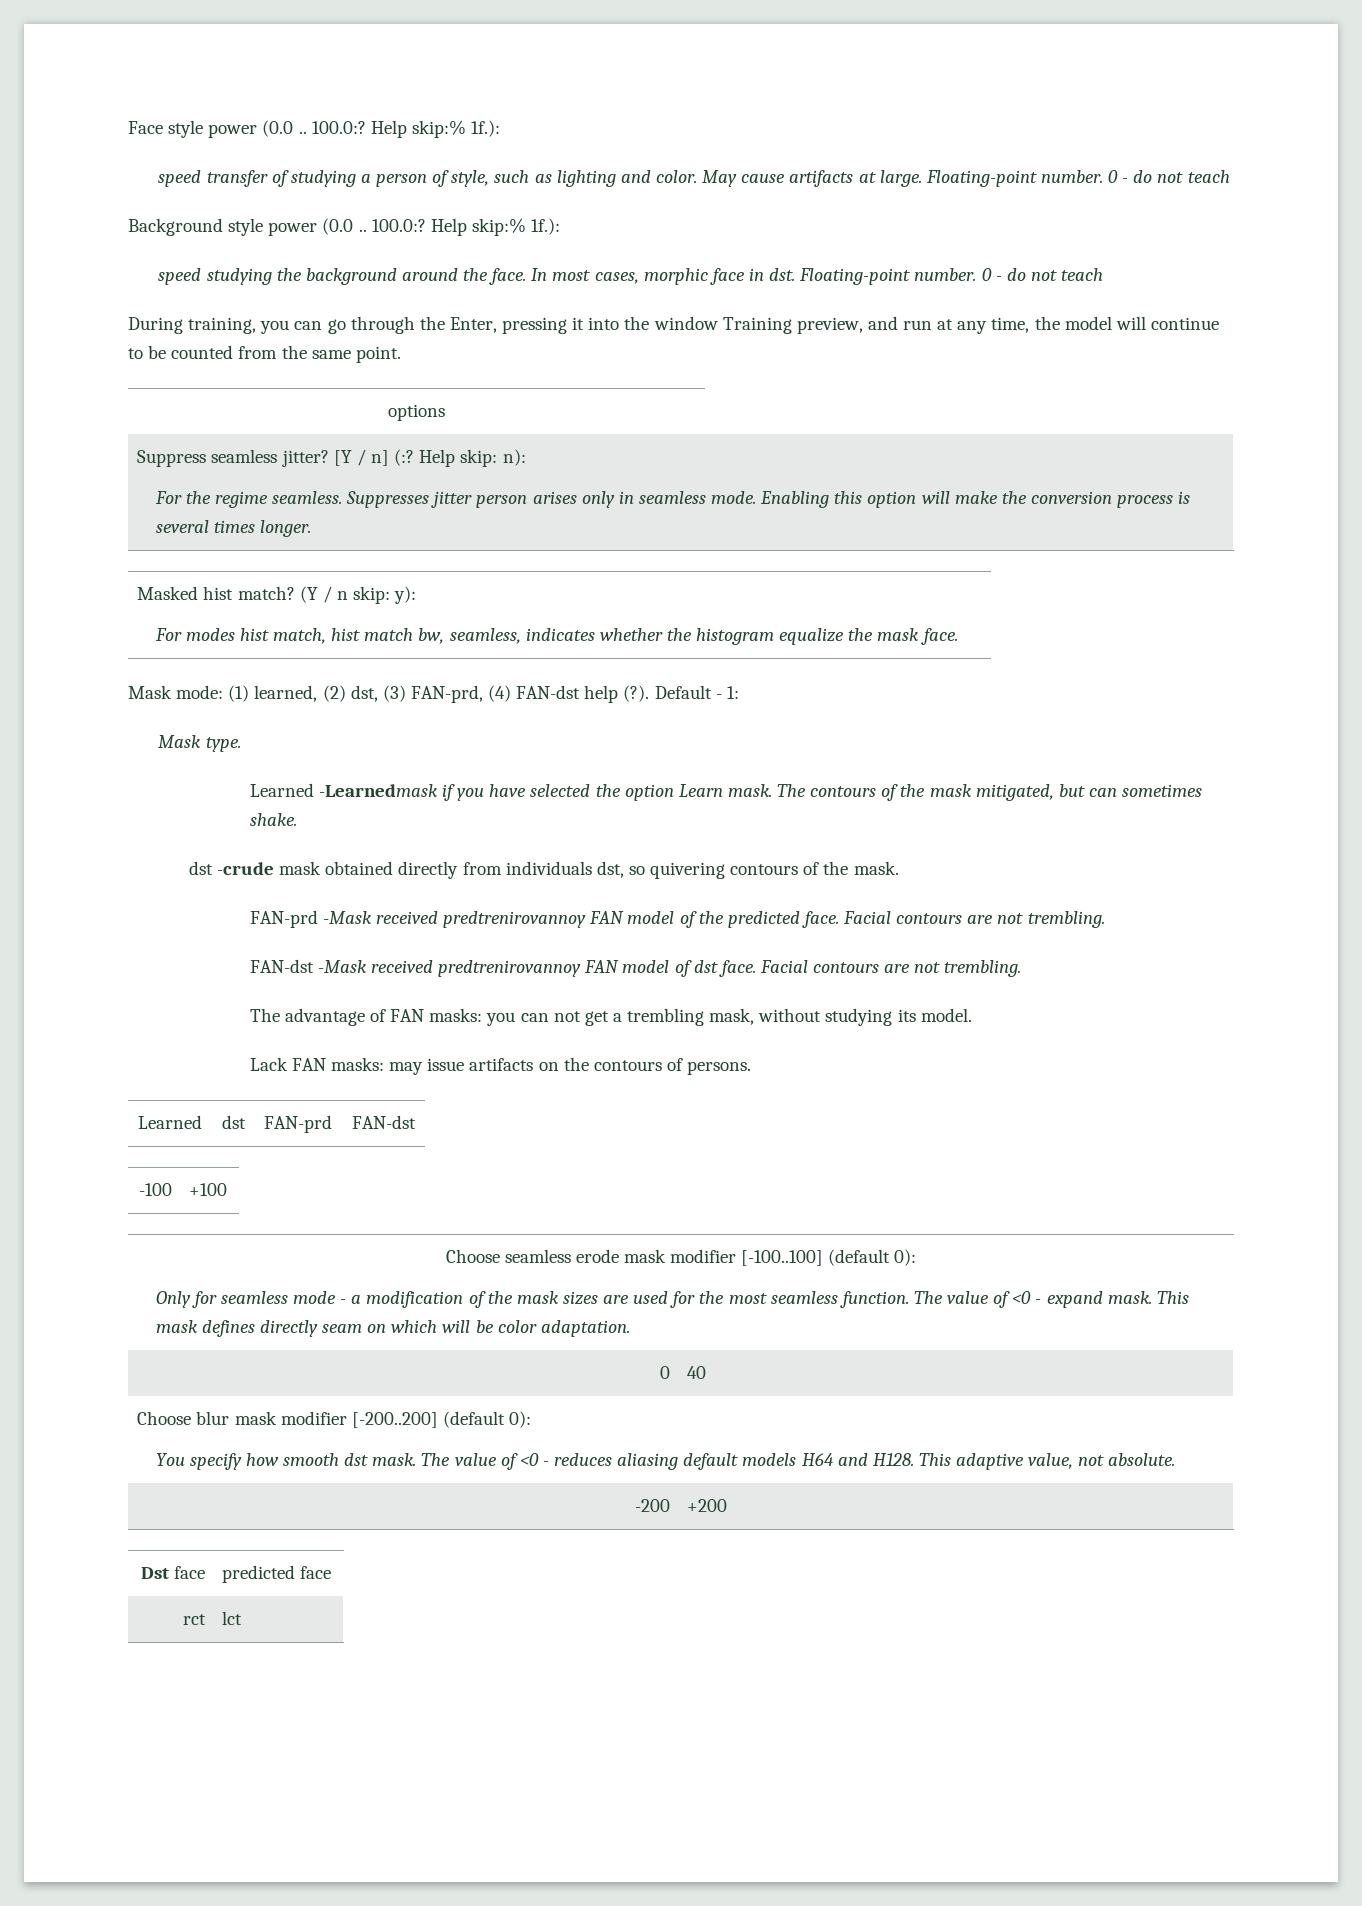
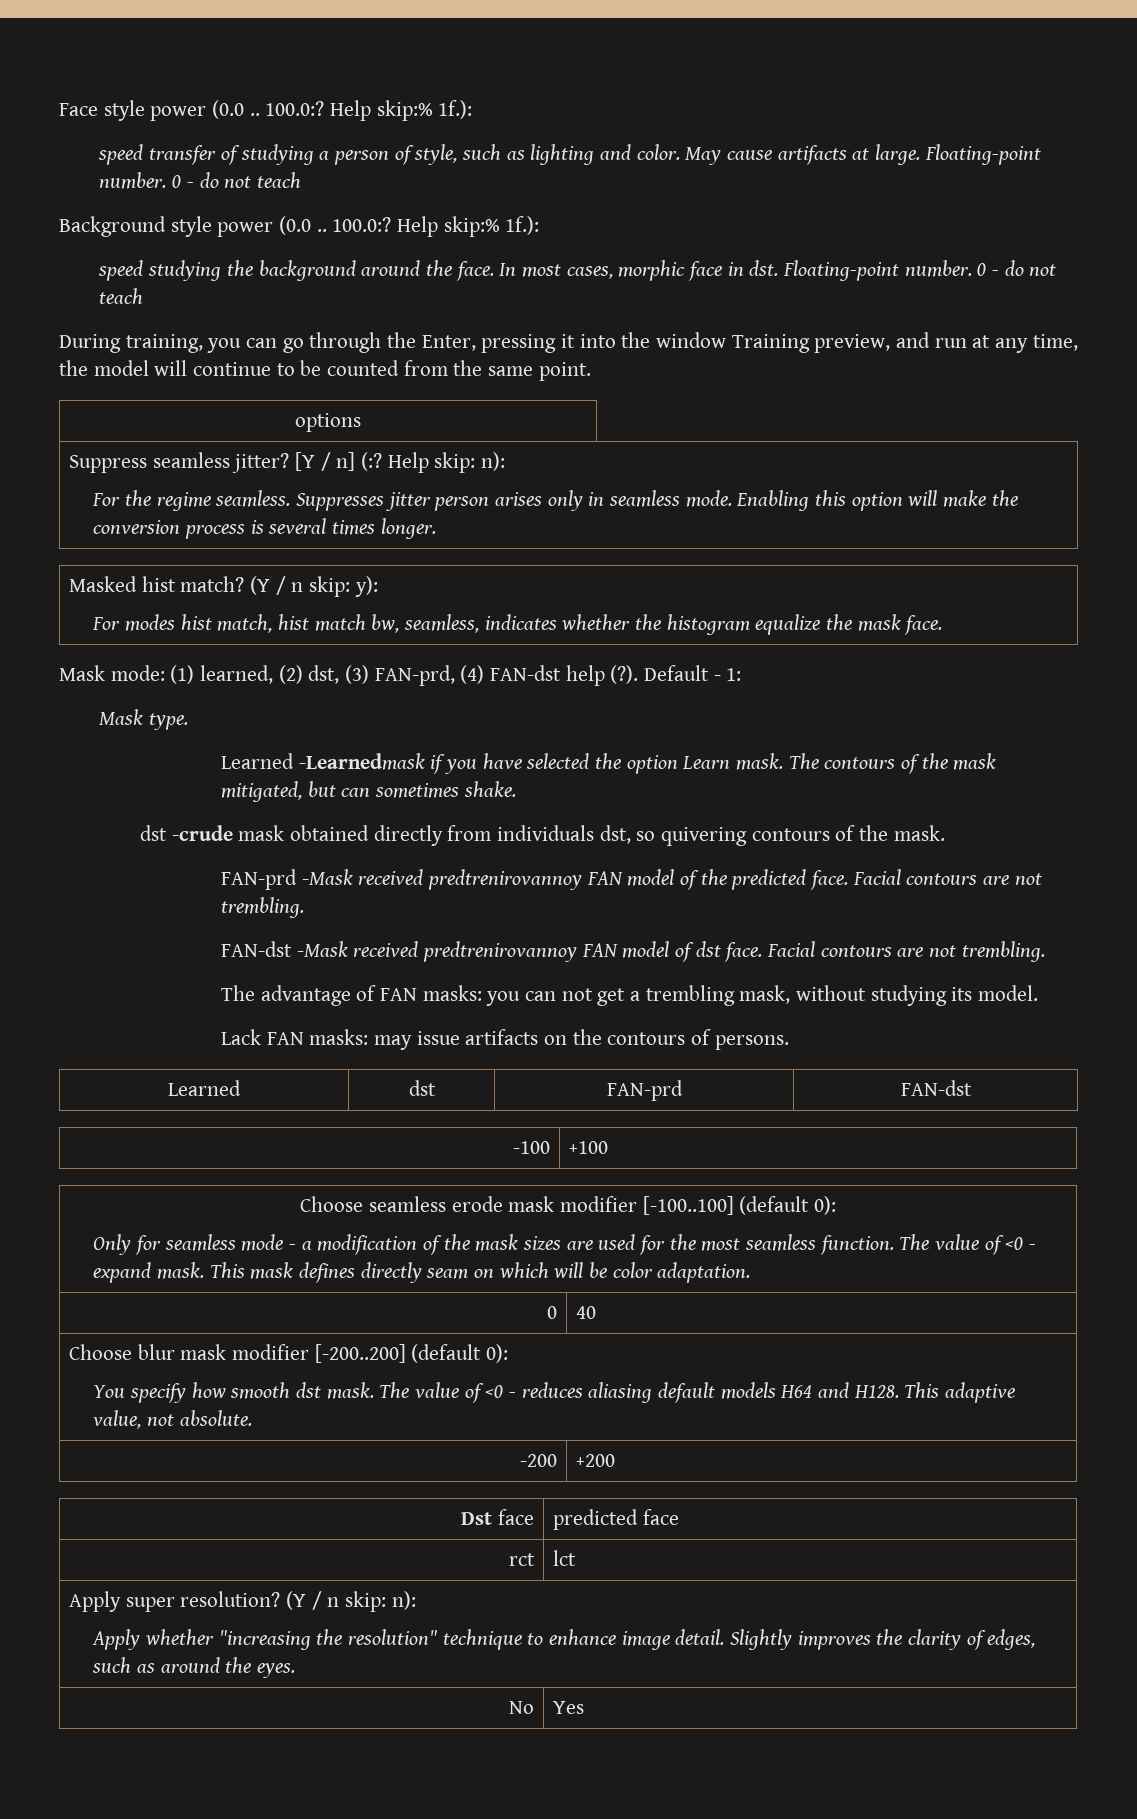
(243, 1618) none -> [68,1591,416,1612] [92,1629,1036,1650] [92,1657,295,1678] [509,1701,535,1714] [552,1701,584,1714] // Apply super resolution? (Y / n skip: n): // Apply whether "increasing the resolution" technique to enhance image detail. Slightly improves the clarity of edges, such as around the eyes. // No | Yes

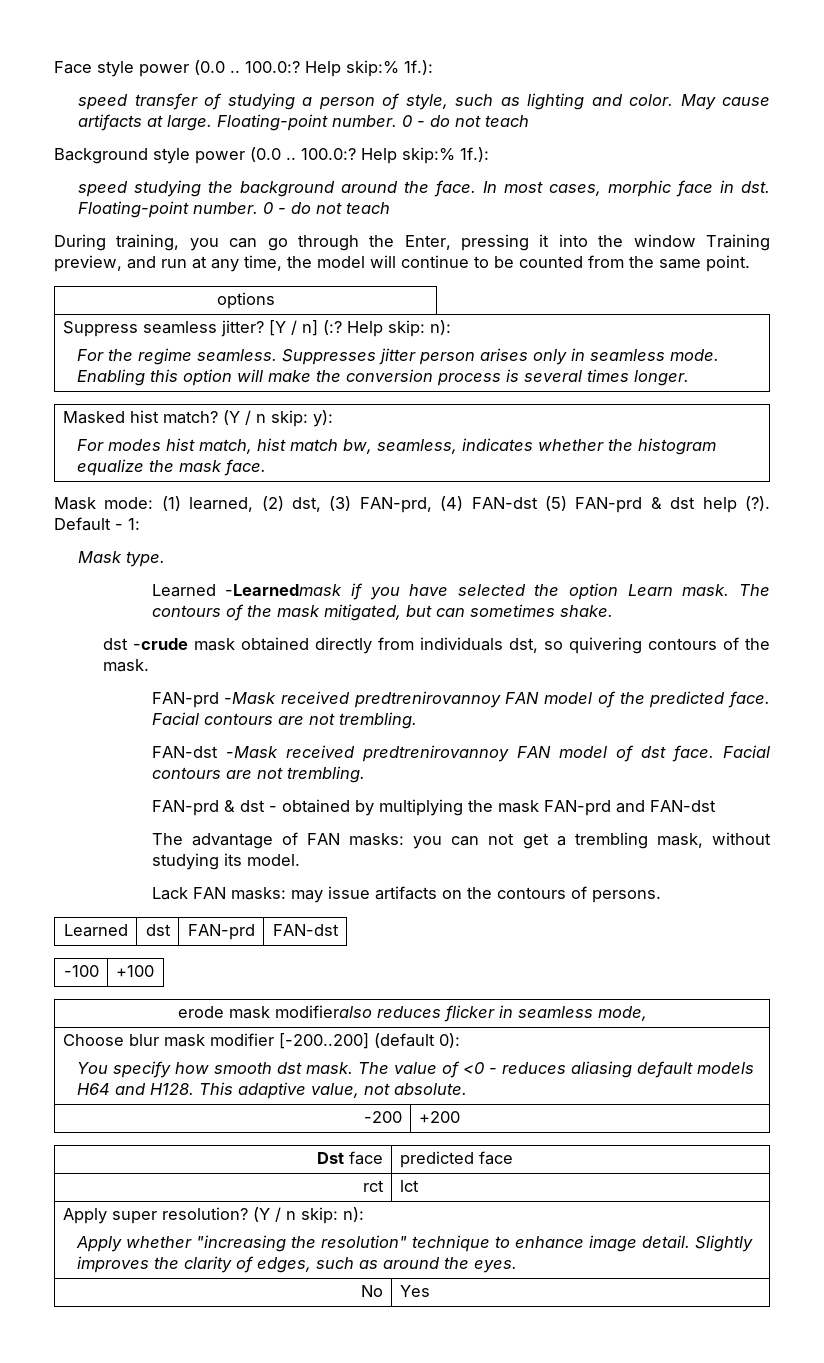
(562, 673) none -> [544,496,696,513] (5) FAN-prd & dst
(1045, 951) none -> [151,799,716,816] // FAN-prd & dst - obtained by multiplying the mask FAN-prd and FAN-dst
[300,1196,836,1215] [93,1234,1036,1255] [93,1262,751,1283] [547,1306,558,1319] [575,1306,596,1319] Choose seamless erode mask modifier [-100..100] (default 0): // Only for seamless mode - a modification of the mask sizes are used for the most seamless function. The value of <0 - expand mask. This mask defines directly seam on which will be color adaptation. // 0 | 40 -> [177,1005,647,1022] erode mask modifieralso reduces flicker in seamless mode,

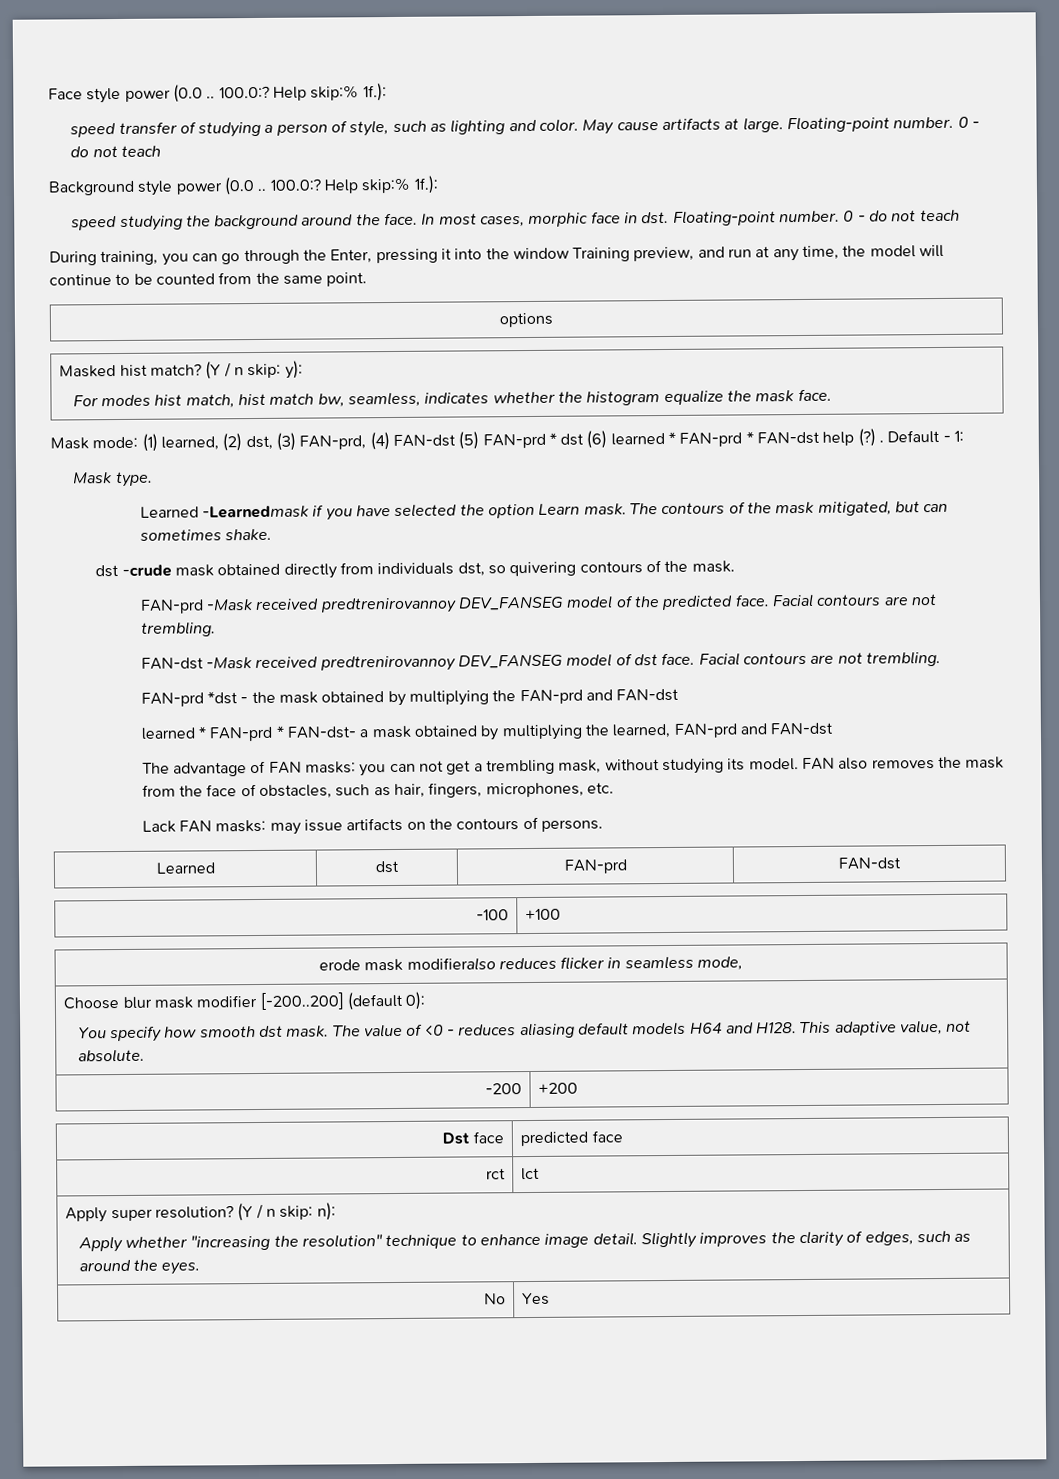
[62,320,451,337] [77,348,720,365] [77,369,690,386] // Suppress seamless jitter? [Y / n] (:? Help skip: n): // For the regime seamless. Suppresses jitter person arises only in seamless mode. Enabling this option will make the conversion process is several times longer. -> (553, 320) none
[650,496,770,513] & dst help (?). -> [548,428,885,449] * dst (6) learned * FAN-prd * FAN-dst help (?) .
[505,692,540,704] FAN -> [458,595,565,611] DEV_FANSEG
[516,746,551,758] FAN -> [458,653,564,669] DEV_FANSEG
[223,799,539,816] & dst - obtained by multiplying the mask -> [207,688,680,707] [140,723,671,742] *dst - the mask obtained by multiplying the FAN-prd and FAN-dst // learned * FAN-prd * FAN-dst- a mask obtained by multiplying the learned,
(300, 860) none -> [801,756,1005,771] [141,782,615,799] FAN also removes the mask from the face of obstacles, such as hair, fingers, microphones, etc.

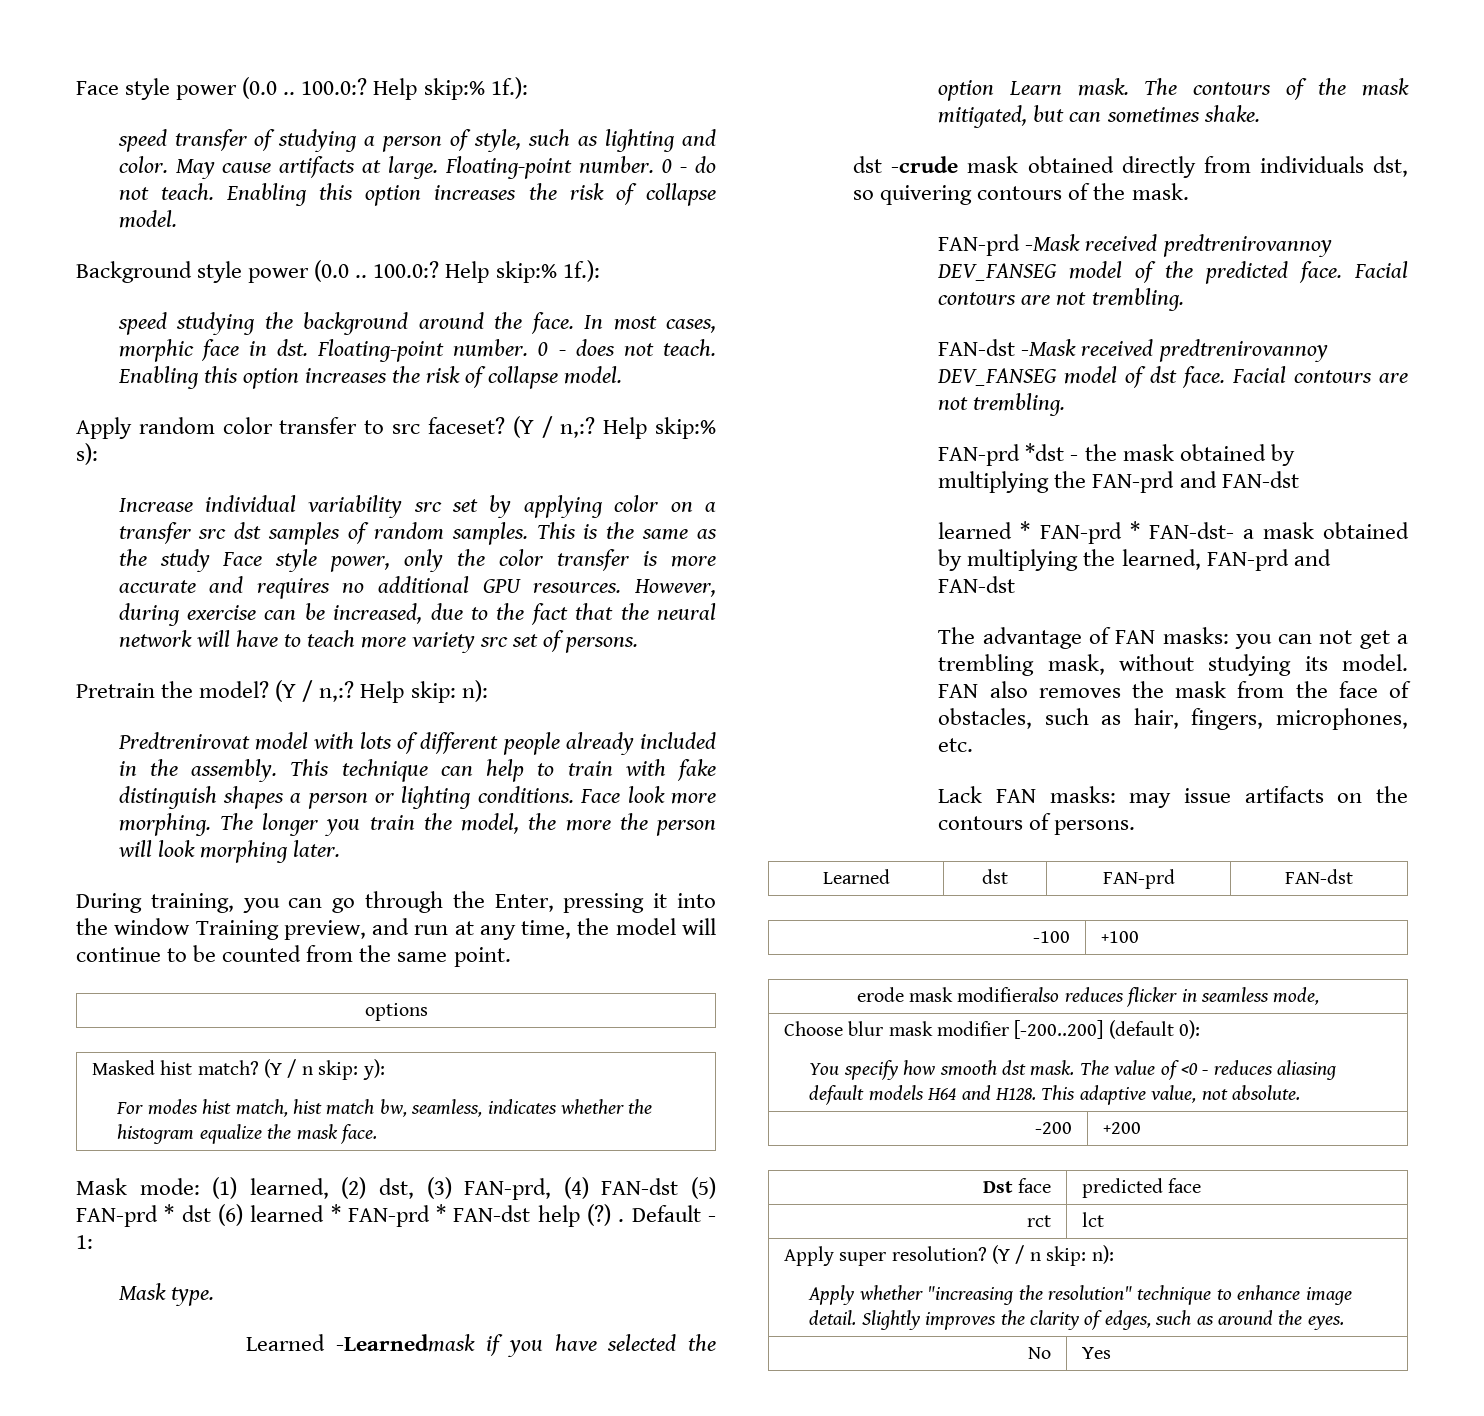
[120,145,161,157] teach -> [160,183,716,206] [118,210,177,228] teach. Enabling this option increases the risk of collapse model.
[868,209,960,222] do not teach -> [575,339,716,356] [117,366,623,389] [76,416,716,439] [76,443,98,465] [118,495,716,518] [118,522,717,545] [118,549,716,572] [118,576,717,599] [118,603,717,626] [118,630,639,653] [76,680,488,703] [117,732,716,755] [118,759,716,782] [118,786,716,809] [118,813,716,836] [117,840,340,863] does not teach. Enabling this option increases the risk of collapse model. // Apply random color transfer to src faceset? (Y / n,:? Help skip:% s): // Increase individual variability src set by applying color on a transfer src dst samples of random samples. This is the same as the study Face style power, only the color transfer is more accurate and requires no additional GPU resources. However, during exercise can be increased, due to the fact that the neural network will have to teach more variety src set of persons. // Pretrain the model? (Y / n,:? Help skip: n): // Predtrenirovat model with lots of different people already included in the assembly. This technique can help to train with fake distinguish shapes a person or lighting conditions. Face look more morphing. The longer you train the model, the more the person will look morphing later.

